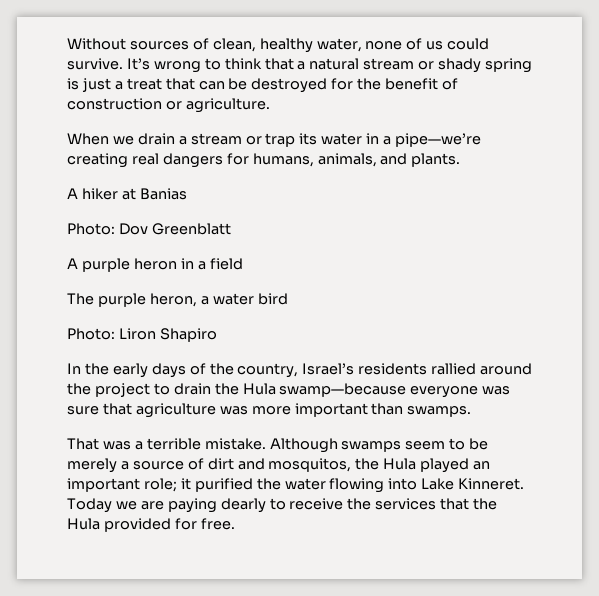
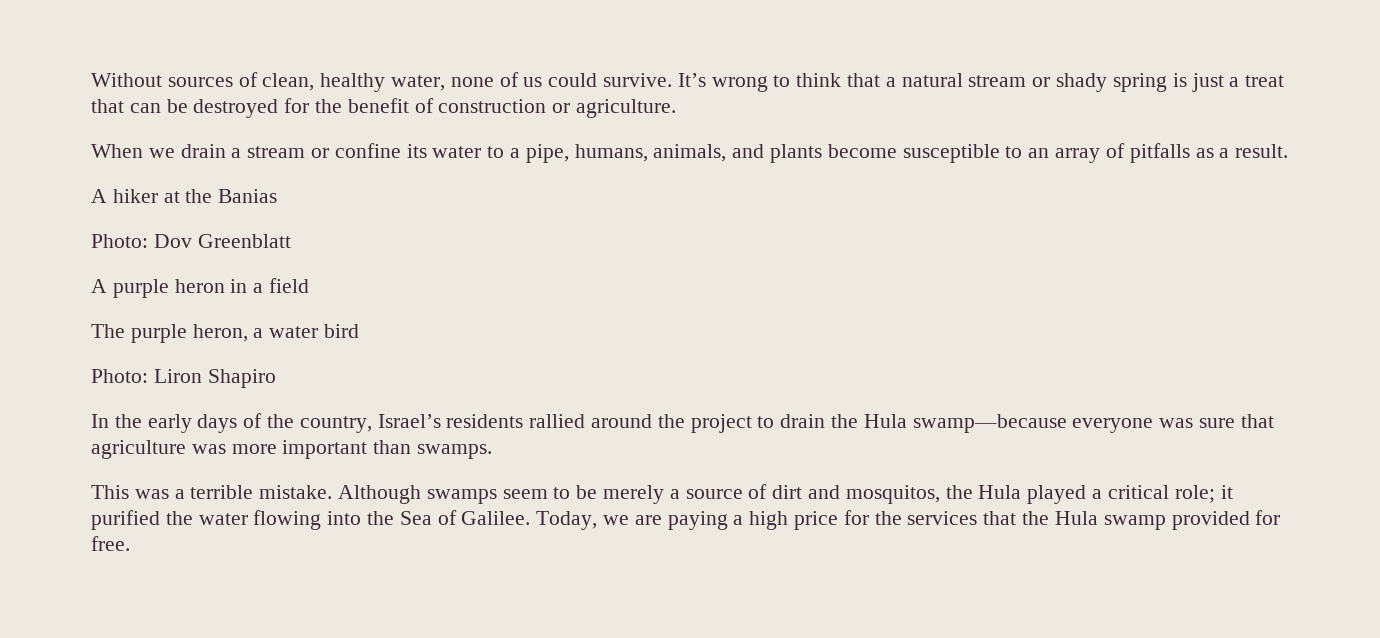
[265,133,296,147] trap -> [334,143,401,158] confine
[366,133,482,147] [67,153,461,168] in a pipe—we’re creating real dangers for humans, animals, and plants. -> [487,143,1289,163] to a pipe, humans, animals, and plants become susceptible to an array of pitfalls as a result.
(136, 194) none -> [185,189,213,203] the
[67,438,99,450] That -> [91,485,129,499] This
[473,461,491,470] [67,478,140,492] an important -> [1092,485,1169,499] a critical
[421,478,525,490] [67,498,344,513] Lake Kinneret. Today we are paying dearly to receive -> [367,510,869,530] the Sea of Galilee. Today, we are paying a high price for
(100, 524) none -> [1103,515,1166,530] swamp

